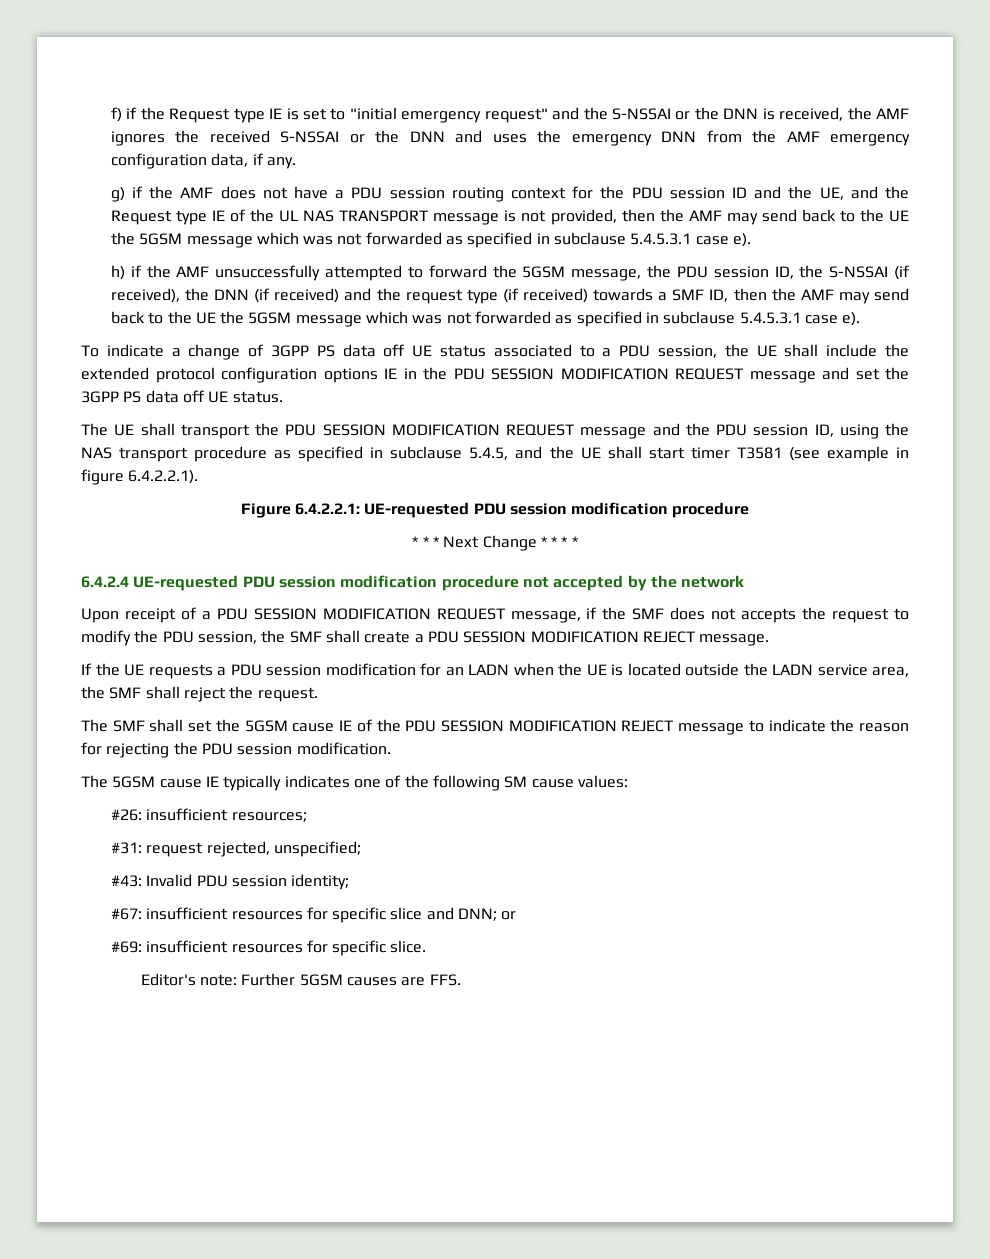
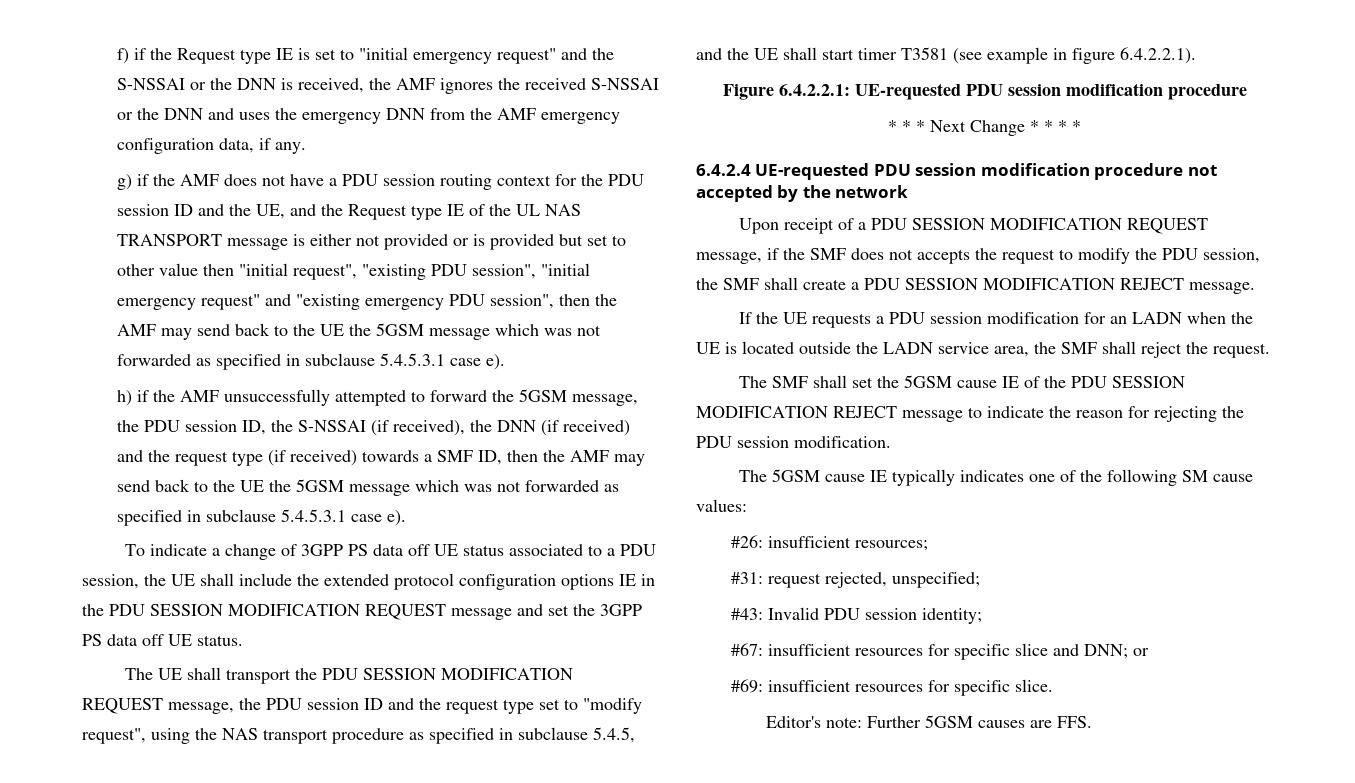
[521,209,617,225] not provided, -> [309,234,626,250] [116,263,590,280] [116,294,554,310] either not provided or is provided but set to other value then "initial request", "existing PDU session", "initial emergency request" and "existing emergency PDU session",
[580,423,834,439] message and the PDU session ID, -> [168,698,642,714] [82,728,146,744] message, the PDU session ID and the request type set to "modify request",

